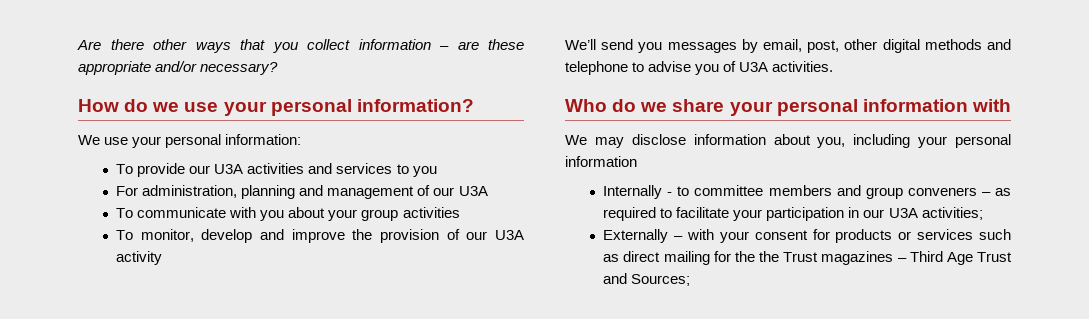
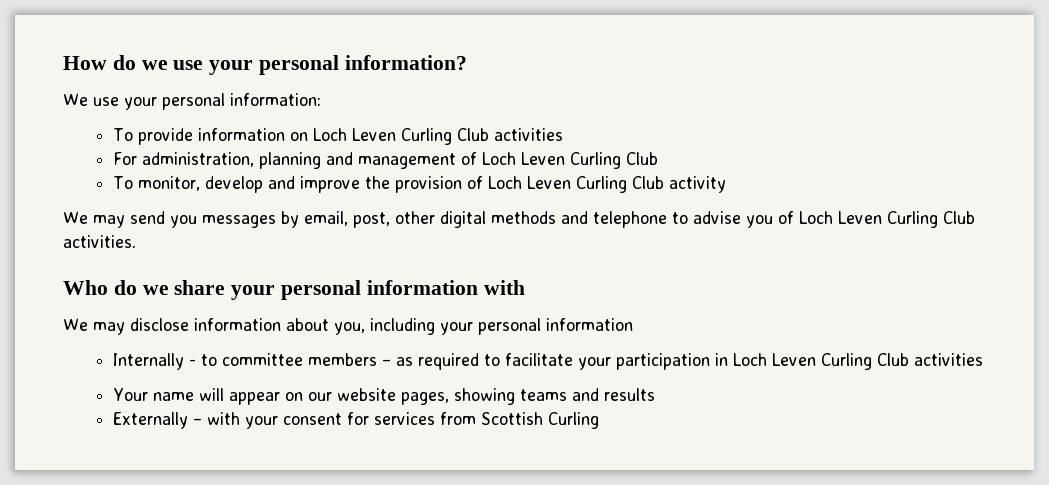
[77,39,524,53] [78,61,279,75] Are there other ways that you collect information – are these appropriate and/or necessary? // -> (63, 63) none
[189,163,437,177] our U3A activities and services to you -> [198,128,564,145] information on Loch Leven Curling Club activities
[433,186,488,196] [116,207,460,221] our U3A // To communicate with you about your group activities -> [482,152,659,169] Loch Leven Curling Club
[466,230,524,240] our U3A -> [488,176,665,193] Loch Leven Curling Club
[565,39,596,50] We’ll -> [63,211,125,228] We may
[739,62,769,72] U3A -> [799,211,975,228] Loch Leven Curling Club
[836,185,977,199] and group conveners -> (378, 359) none
[863,207,983,220] our U3A activities; -> [733,353,984,370] [113,388,656,405] Loch Leven Curling Club activities // Your name will appear on our website pages, showing teams and results
[835,229,1011,243] [603,251,1012,265] [603,273,691,286] products or services such as direct mailing for the the Trust magazines – Third Age Trust and Sources; -> [374,412,600,429] services from Scottish Curling

